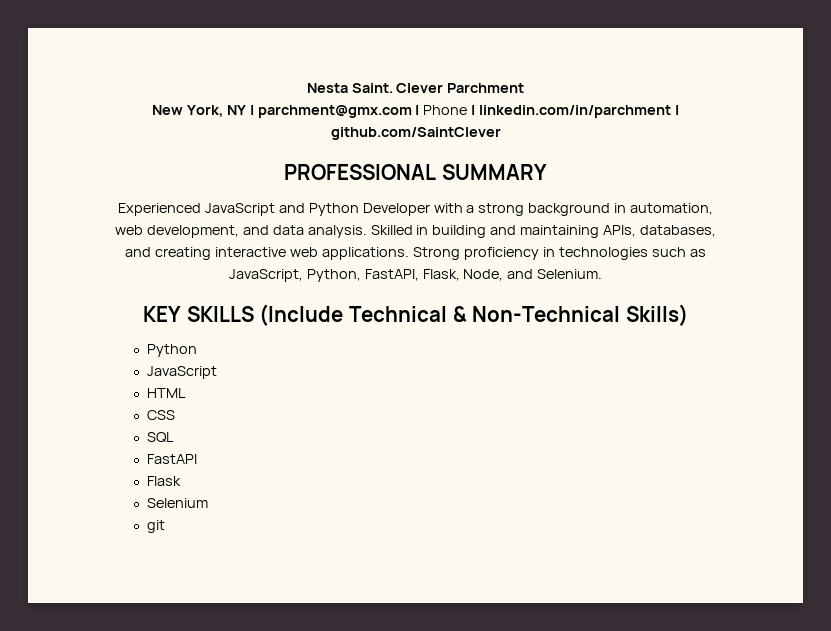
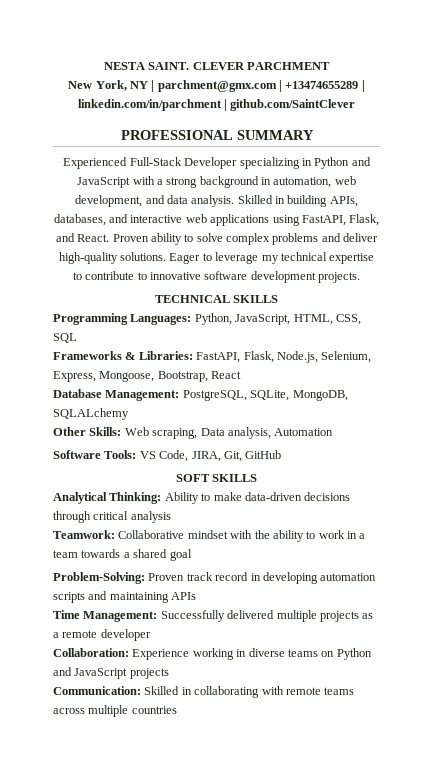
[306,83,525,93] Nesta Saint. Clever Parchment -> [103,62,331,70] NESTA SAINT. CLEVER PARCHMENT
[423,105,468,115] Phone -> [285,81,359,89] +13474655289
[204,203,430,216] JavaScript and Python Developer -> [129,157,371,169] [77,177,131,188] Full-Stack Developer specializing in Python and JavaScript
[490,225,600,238] and maintaining -> (328, 201) none
[155,247,212,260] creating -> (129, 218) none
[322,247,706,260] [228,269,603,282] [143,304,688,326] [146,344,197,357] [146,366,217,379] [146,388,186,398] [146,410,175,420] [146,432,174,442] [146,454,197,464] [146,476,181,486] [146,498,208,508] [146,520,165,533] applications. Strong proficiency in technologies such as JavaScript, Python, FastAPI, Flask, Node, and Selenium. // KEY SKILLS (Include Technical & Non-Technical Skills) // Python // JavaScript // HTML // CSS // SQL // FastAPI // Flask // Selenium // git -> [210,214,380,226] [55,233,379,245] [58,252,375,264] [72,271,361,283] [154,295,279,303] [53,313,361,325] [53,333,77,343] [53,351,372,363] [53,371,242,382] [53,389,348,401] [53,408,129,420] [53,427,334,439] [53,450,282,462] [175,474,258,482] [53,492,351,504] [53,511,171,523] [53,530,366,542] [53,549,192,561] [53,572,377,584] [53,591,197,603] [53,610,374,622] [53,629,151,641] [53,648,372,660] [53,667,169,679] [53,686,355,698] [53,705,177,717] applications using FastAPI, Flask, and React. Proven ability to solve complex problems and deliver high-quality solutions. Eager to leverage my technical expertise to contribute to innovative software development projects. // TECHNICAL SKILLS // Programming Languages: Python, JavaScript, HTML, CSS, SQL // Frameworks & Libraries: FastAPI, Flask, Node.js, Selenium, Express, Mongoose, Bootstrap, React // Database Management: PostgreSQL, SQLite, MongoDB, SQLALchemy // Other Skills: Web scraping, Data analysis, Automation // Software Tools: VS Code, JIRA, Git, GitHub // SOFT SKILLS // Analytical Thinking: Ability to make data-driven decisions through critical analysis // Teamwork: Collaborative mindset with the ability to work in a team towards a shared goal // Problem-Solving: Proven track record in developing automation scripts and maintaining APIs // Time Management: Successfully delivered multiple projects as a remote developer // Collaboration: Experience working in diverse teams on Python and JavaScript projects // Communication: Skilled in collaborating with remote teams across multiple countries

